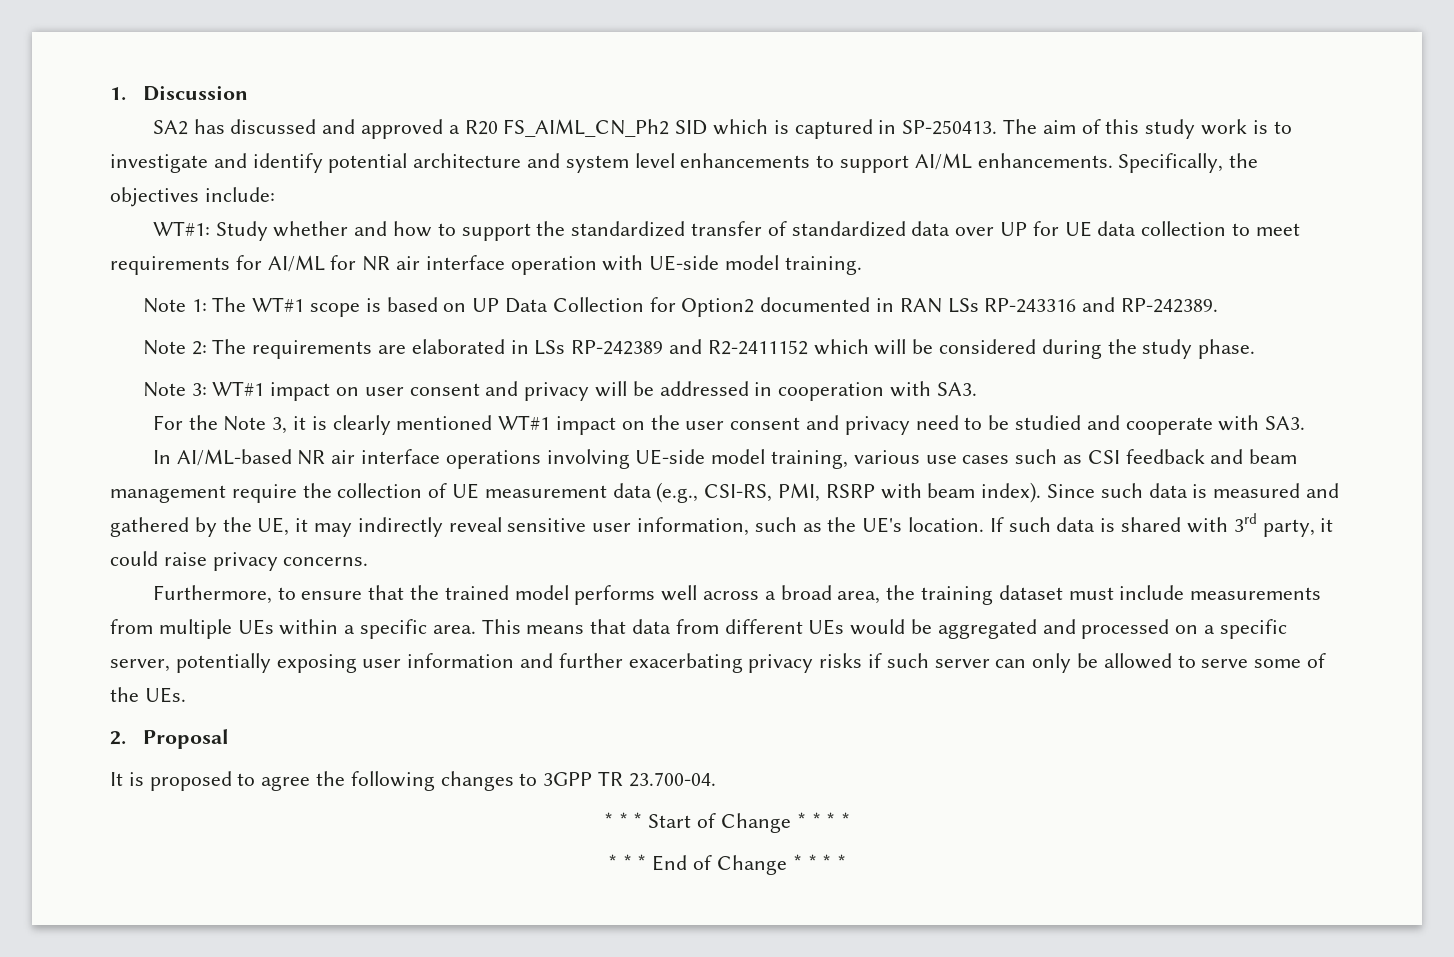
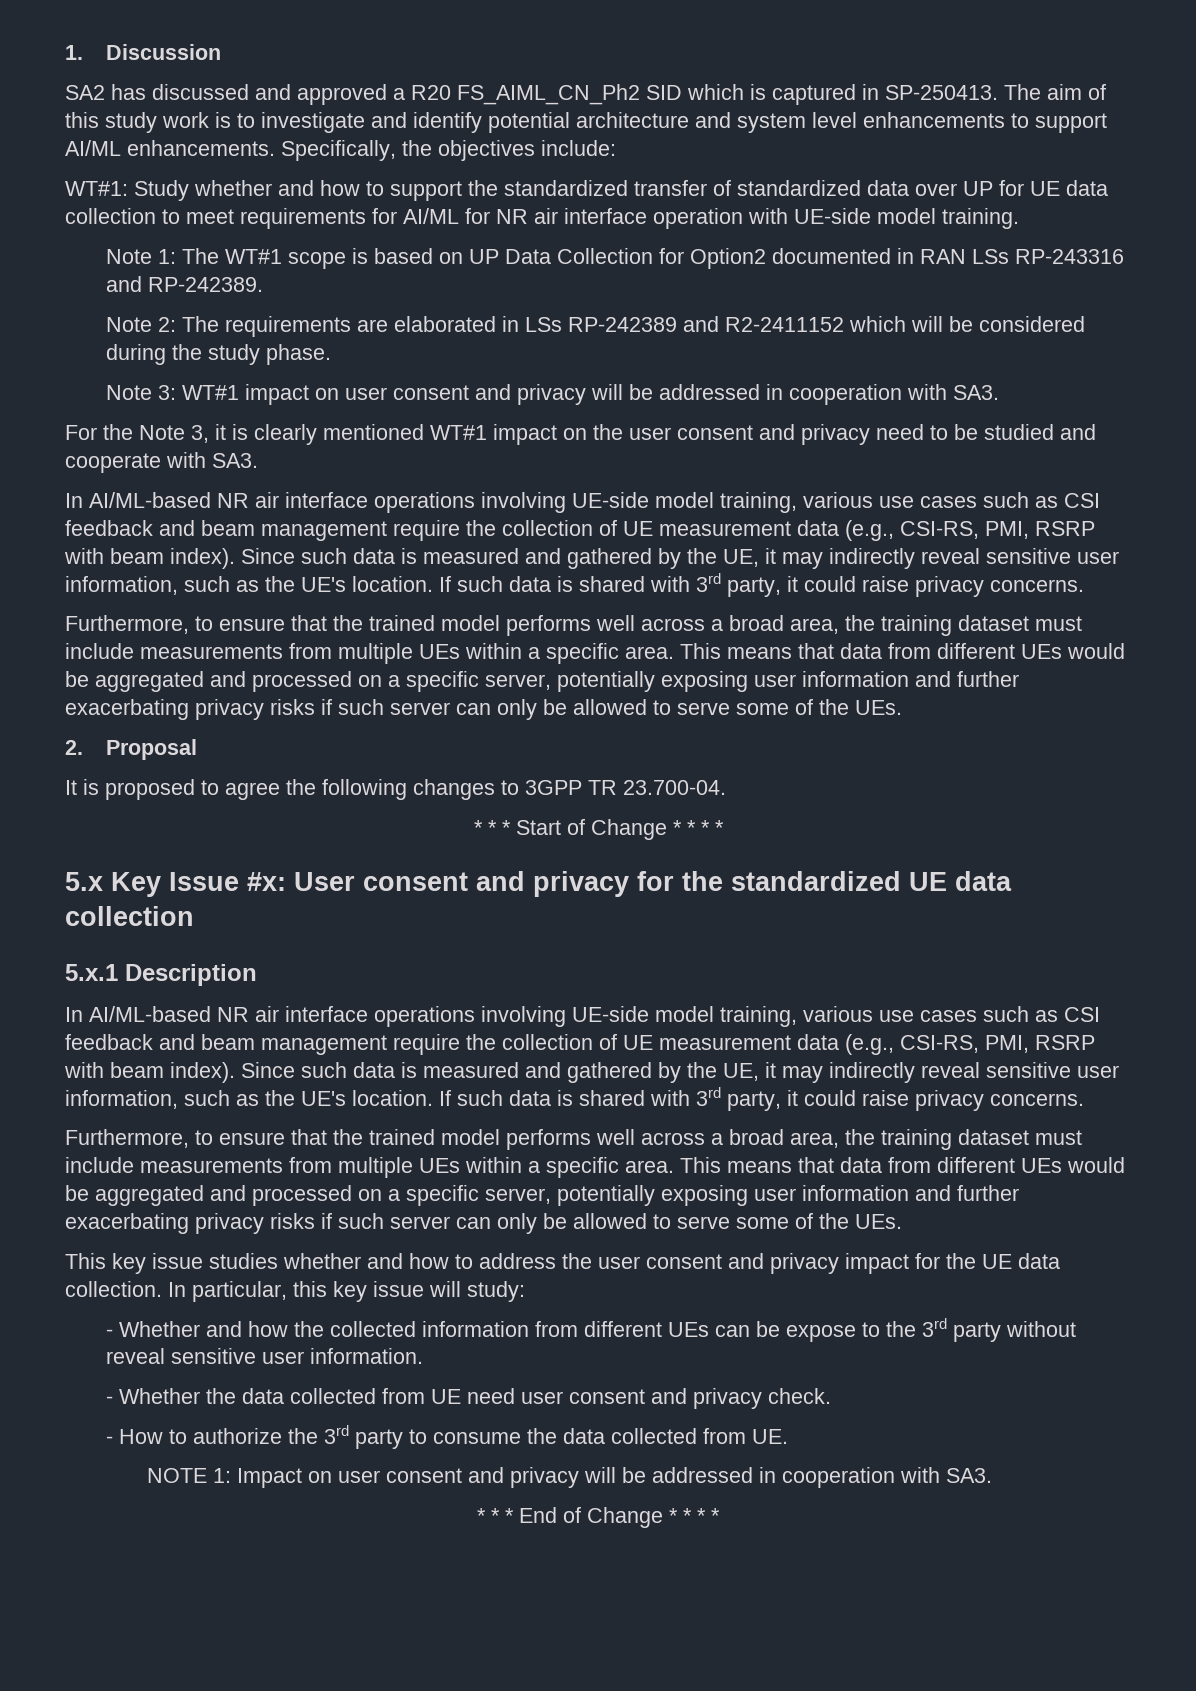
(851, 820) none -> [65,871,1012,897] [65,906,194,926] [65,964,257,986] [65,1006,1100,1027] [65,1034,1095,1055] [64,1062,1119,1083] [65,1087,1084,1111] [65,1129,1082,1150] [65,1157,1125,1178] [65,1185,1019,1206] [65,1213,902,1234] [65,1253,1060,1274] [65,1281,525,1302] [105,1318,1076,1342] [105,1348,423,1364] [105,1388,831,1409] [105,1425,788,1449] [146,1467,992,1488] // 5.x Key Issue #x: User consent and privacy for the standardized UE data collection // 5.x.1 Description // In AI/ML-based NR air interface operations involving UE-side model training, various use cases such as CSI feedback and beam management require the collection of UE measurement data (e.g., CSI-RS, PMI, RSRP with beam index). Since such data is measured and gathered by the UE, it may indirectly reveal sensitive user information, such as the UE's location. If such data is shared with 3rd party, it could raise privacy concerns. // Furthermore, to ensure that the trained model performs well across a broad area, the training dataset must include measurements from multiple UEs within a specific area. This means that data from different UEs would be aggregated and processed on a specific server, potentially exposing user information and further exacerbating privacy risks if such server can only be allowed to serve some of the UEs. // This key issue studies whether and how to address the user consent and privacy impact for the UE data collection. In particular, this key issue will study: // - Whether and how the collected information from different UEs can be expose to the 3rd party without reveal sensitive user information. // - Whether the data collected from UE need user consent and privacy check. // - How to authorize the 3rd party to consume the data collected from UE. // NOTE 1: Impact on user consent and privacy will be addressed in cooperation with SA3.

